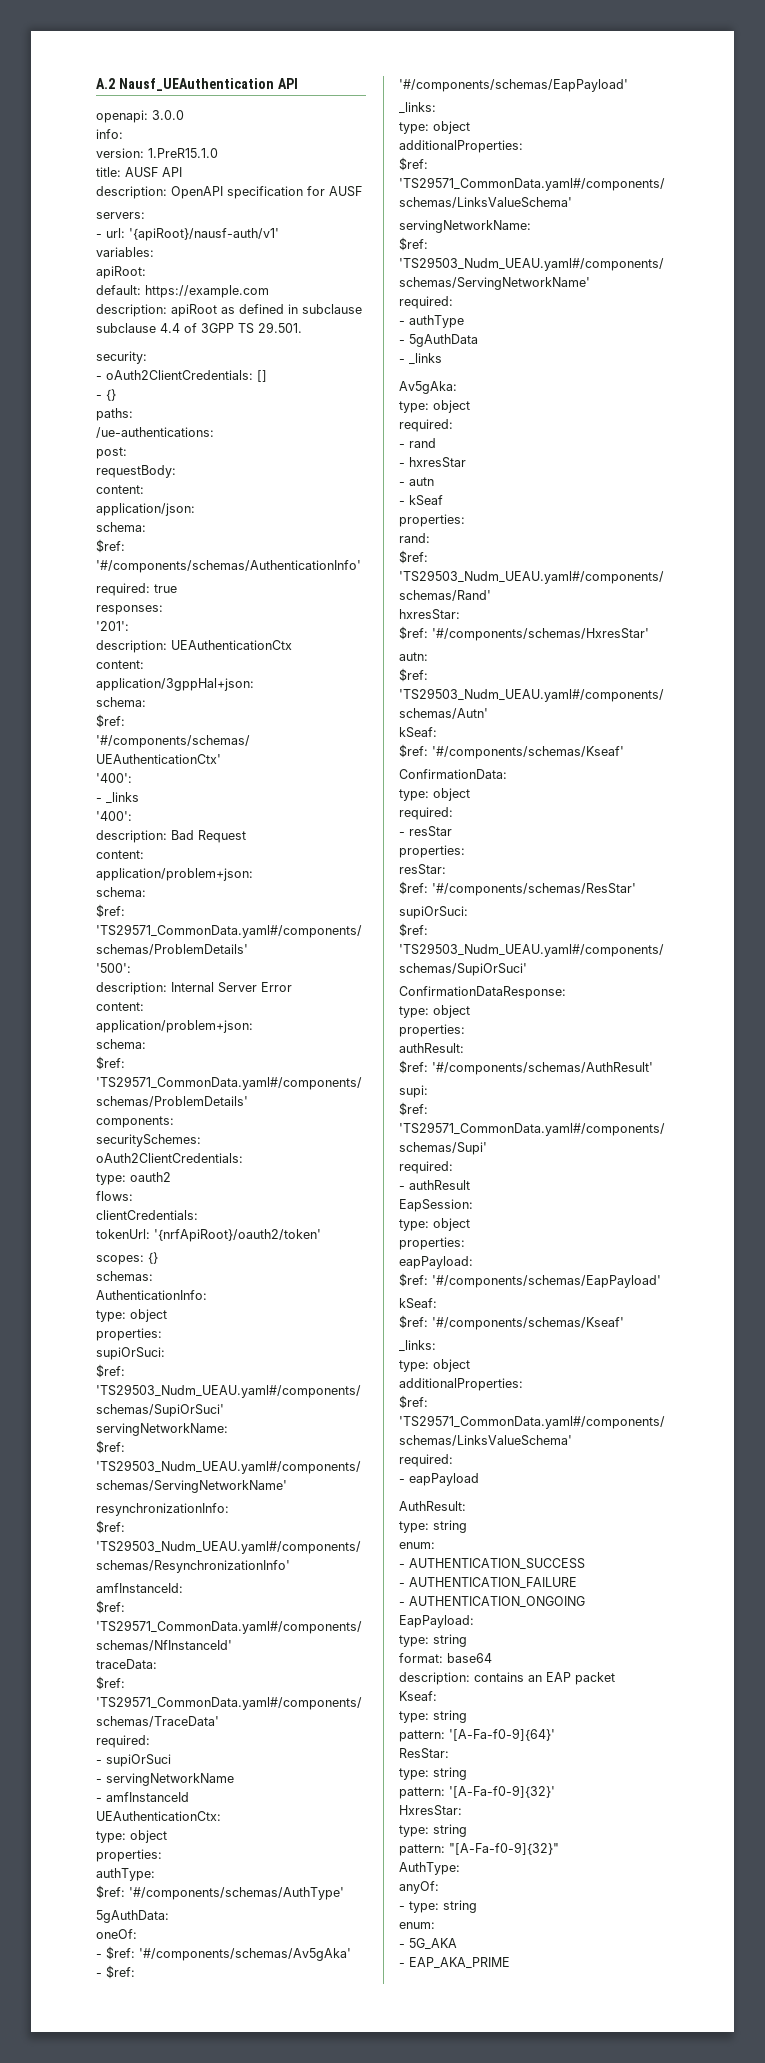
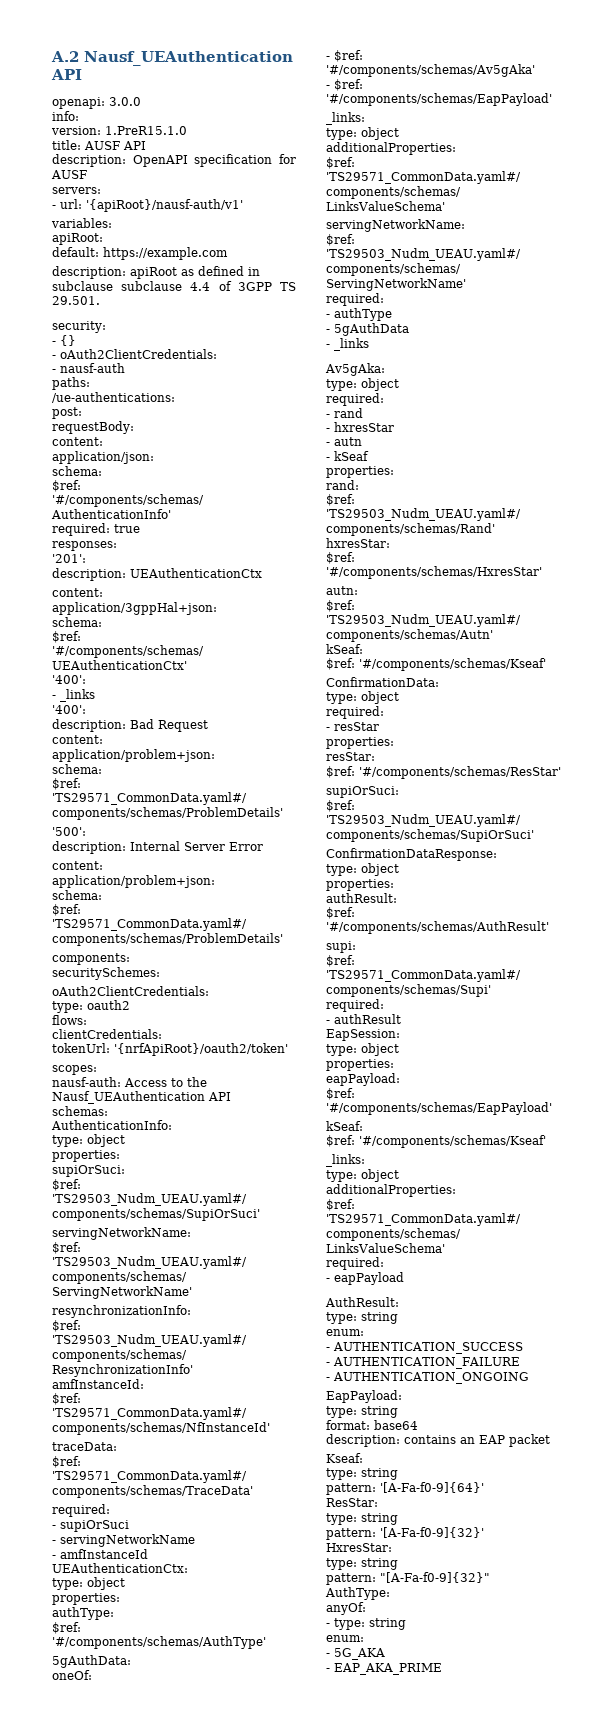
[106,370,267,382] [96,389,116,401] oAuth2ClientCredentials: [] // - {} -> [60,335,76,346] [52,349,217,359] [52,363,125,373] {} // - oAuth2ClientCredentials: // - nausf-auth
[148,1252,158,1264] {} -> [52,1077,207,1087] [52,1091,231,1104] // nausf-auth: Access to the Nausf_UEAuthentication API

